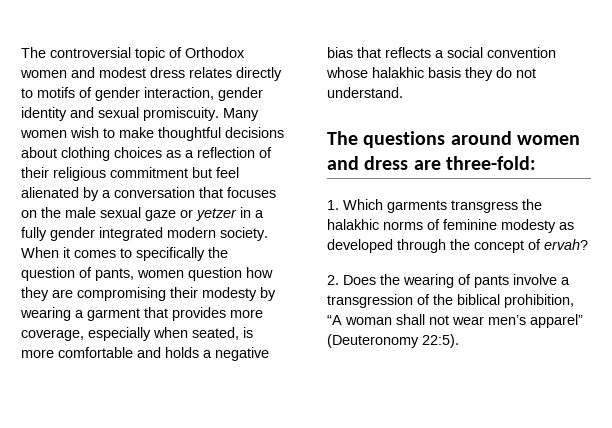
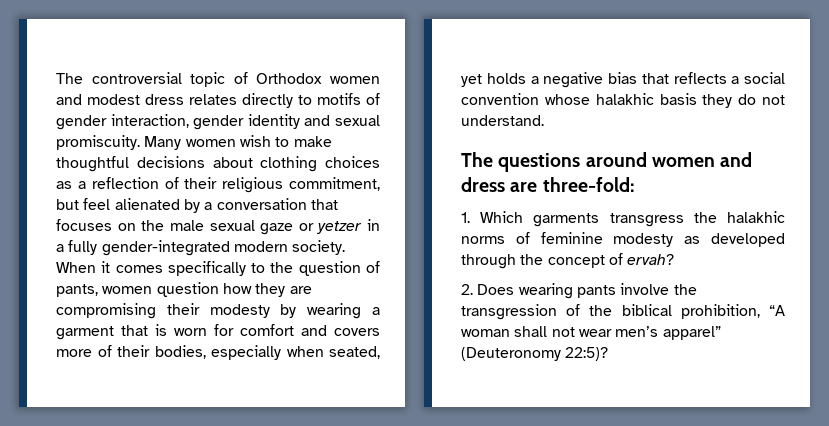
[110,167,188,178] commitment -> [289,177,381,191] commitment,
[50,227,163,241] gender integrated -> [101,240,230,256] gender-integrated
[120,247,205,261] to specifically -> [167,261,266,276] specifically to
[172,307,263,321] [21,327,253,341] [21,347,161,358] provides more coverage, especially when seated, is more comfortable and -> [155,324,380,336] [56,345,380,360] [461,74,482,87] is worn for comfort and covers more of their bodies, especially when seated, yet
[380,274,471,288] the wearing of -> [518,283,573,299] wearing
[561,277,570,285] a -> [673,284,697,295] the
[422,334,459,348] 22:5). -> [565,347,609,361] 22:5)?

